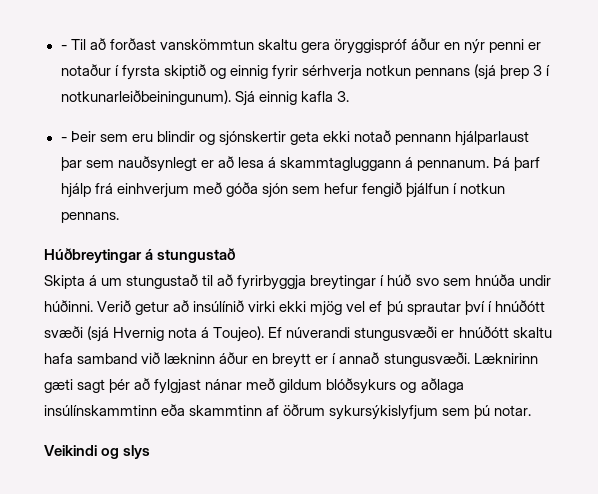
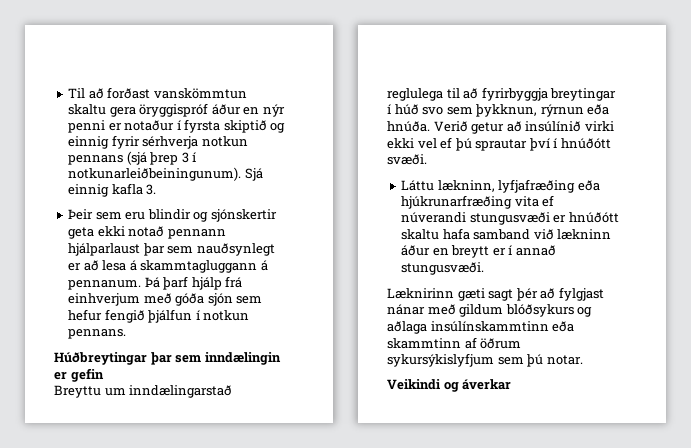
[60,45,67,50] - -> (68, 93) none
[60,137,67,142] - -> (157, 189) none
[145,248,237,263] [44,274,199,289] á stungustað // Skipta á um stungustað -> [150,352,281,365] [54,368,104,382] [54,385,233,398] [387,88,443,101] þar sem inndælingin er gefin // Breyttu um inndælingarstað reglulega
[474,274,551,286] [44,300,93,312] hnúða undir húðinni. -> [476,104,610,117] [387,121,430,132] þykknun, rýrnun eða hnúða.
[310,301,343,316] mjög -> (414, 143) none
[44,326,283,342] svæði (sjá Hvernig nota á Toujeo). Ef -> [387,154,427,165] [401,179,600,193] [401,195,555,209] svæði. // Láttu lækninn, lyfjafræðing eða hjúkrunarfræðing vita ef
(470, 359) none -> (485, 268) //
[123,445,151,459] slys -> [462,379,512,390] áverkar

